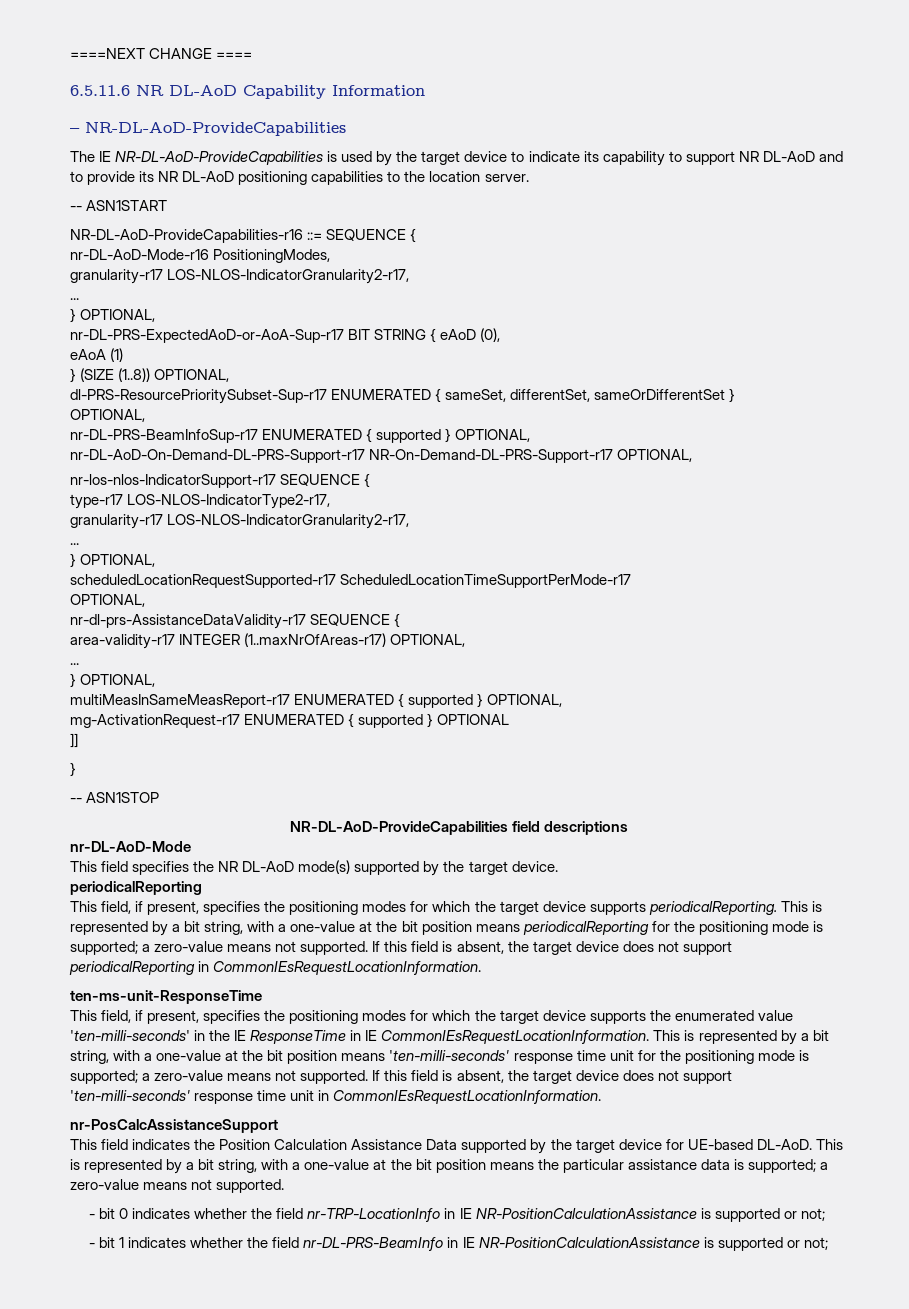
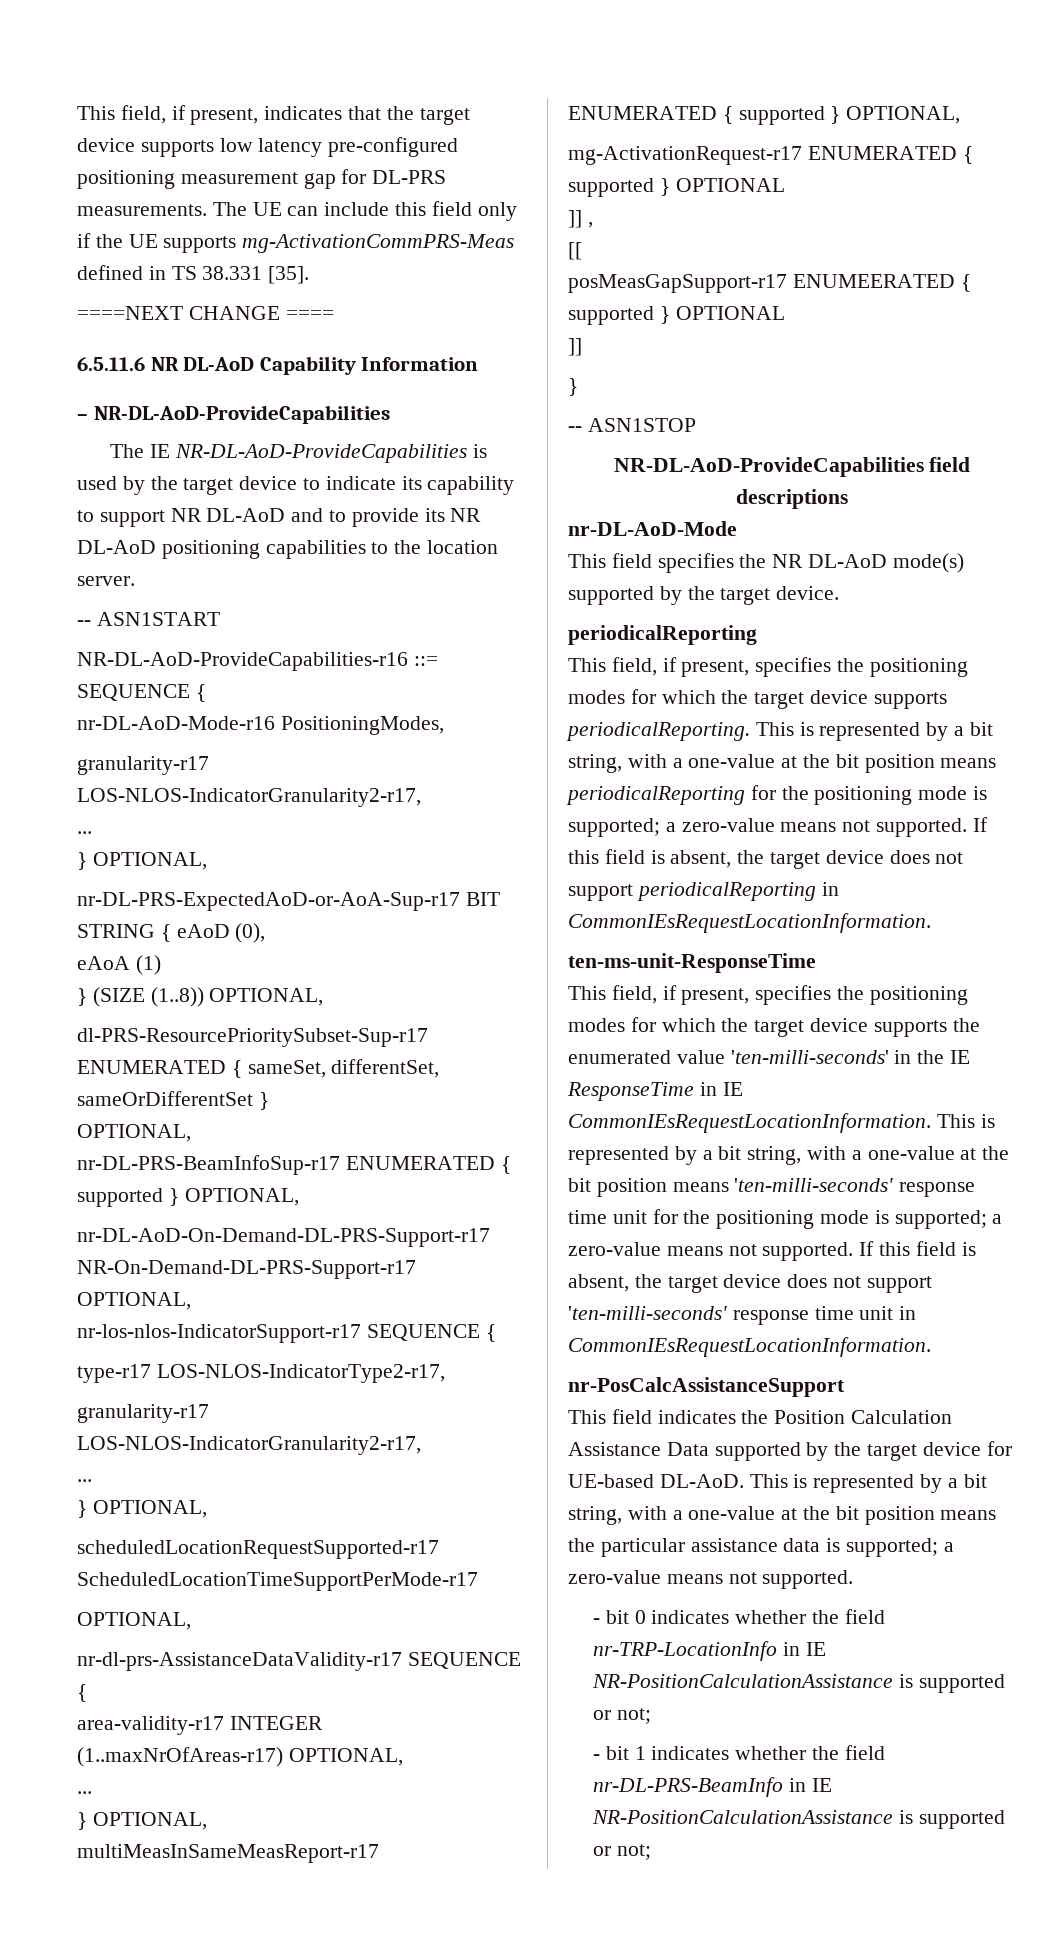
(70, 53) none -> [77,105,470,125] [77,137,459,157] [77,169,447,189] [77,201,517,221] [77,233,515,253] [77,265,310,284] This field, if present, indicates that the target device supports low latency pre-configured positioning measurement gap for DL-PRS measurements. The UE can include this field only if the UE supports mg-ActivationCommPRS-Meas defined in TS 38.331 [35]. //
(510, 719) none -> [568,210,593,228] [568,242,582,260] [568,274,971,293] [568,306,785,325] // ]] , // [[ // posMeasGapSupport-r17 ENUMEERATED { supported } OPTIONAL

